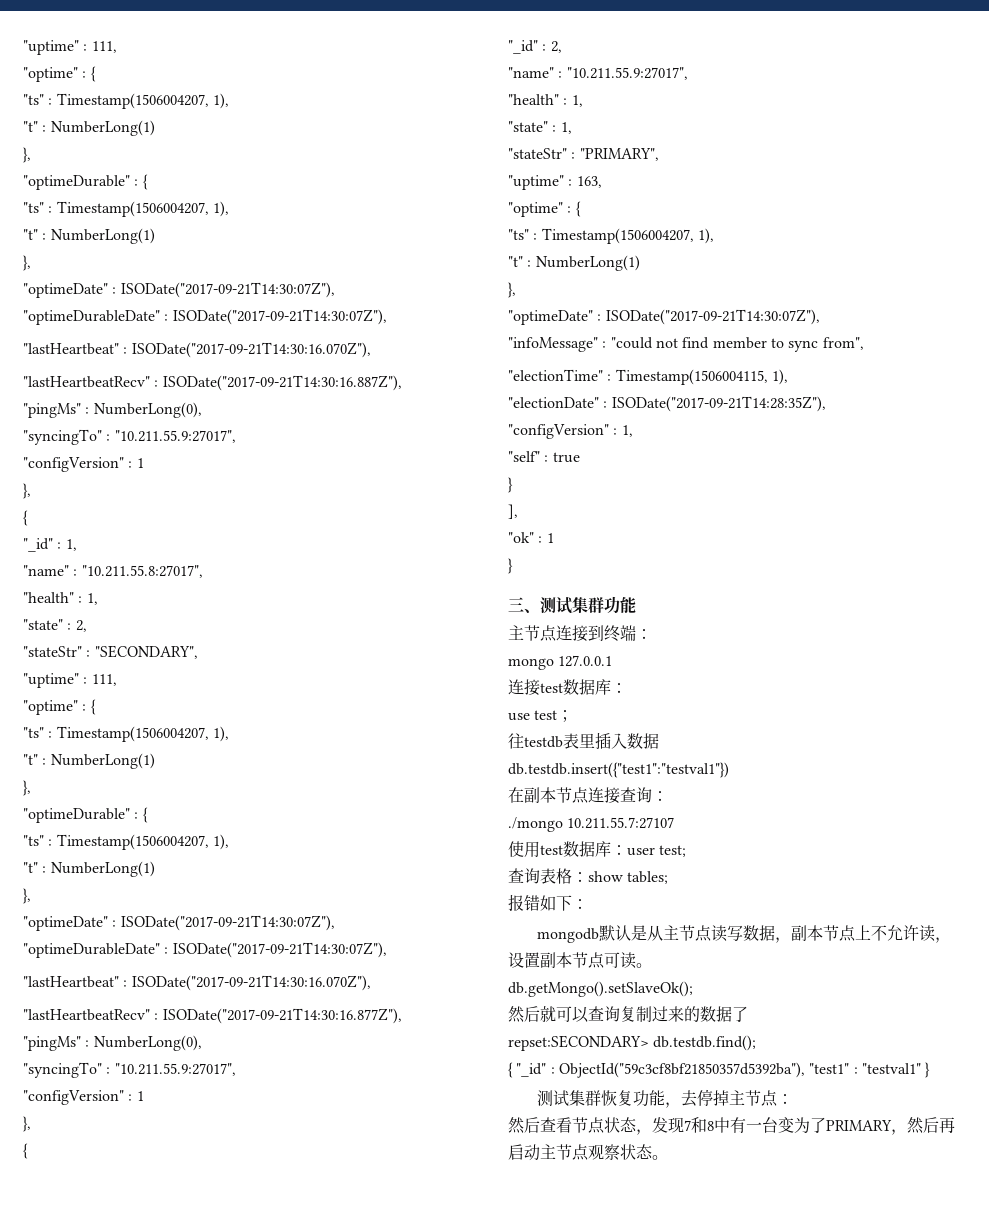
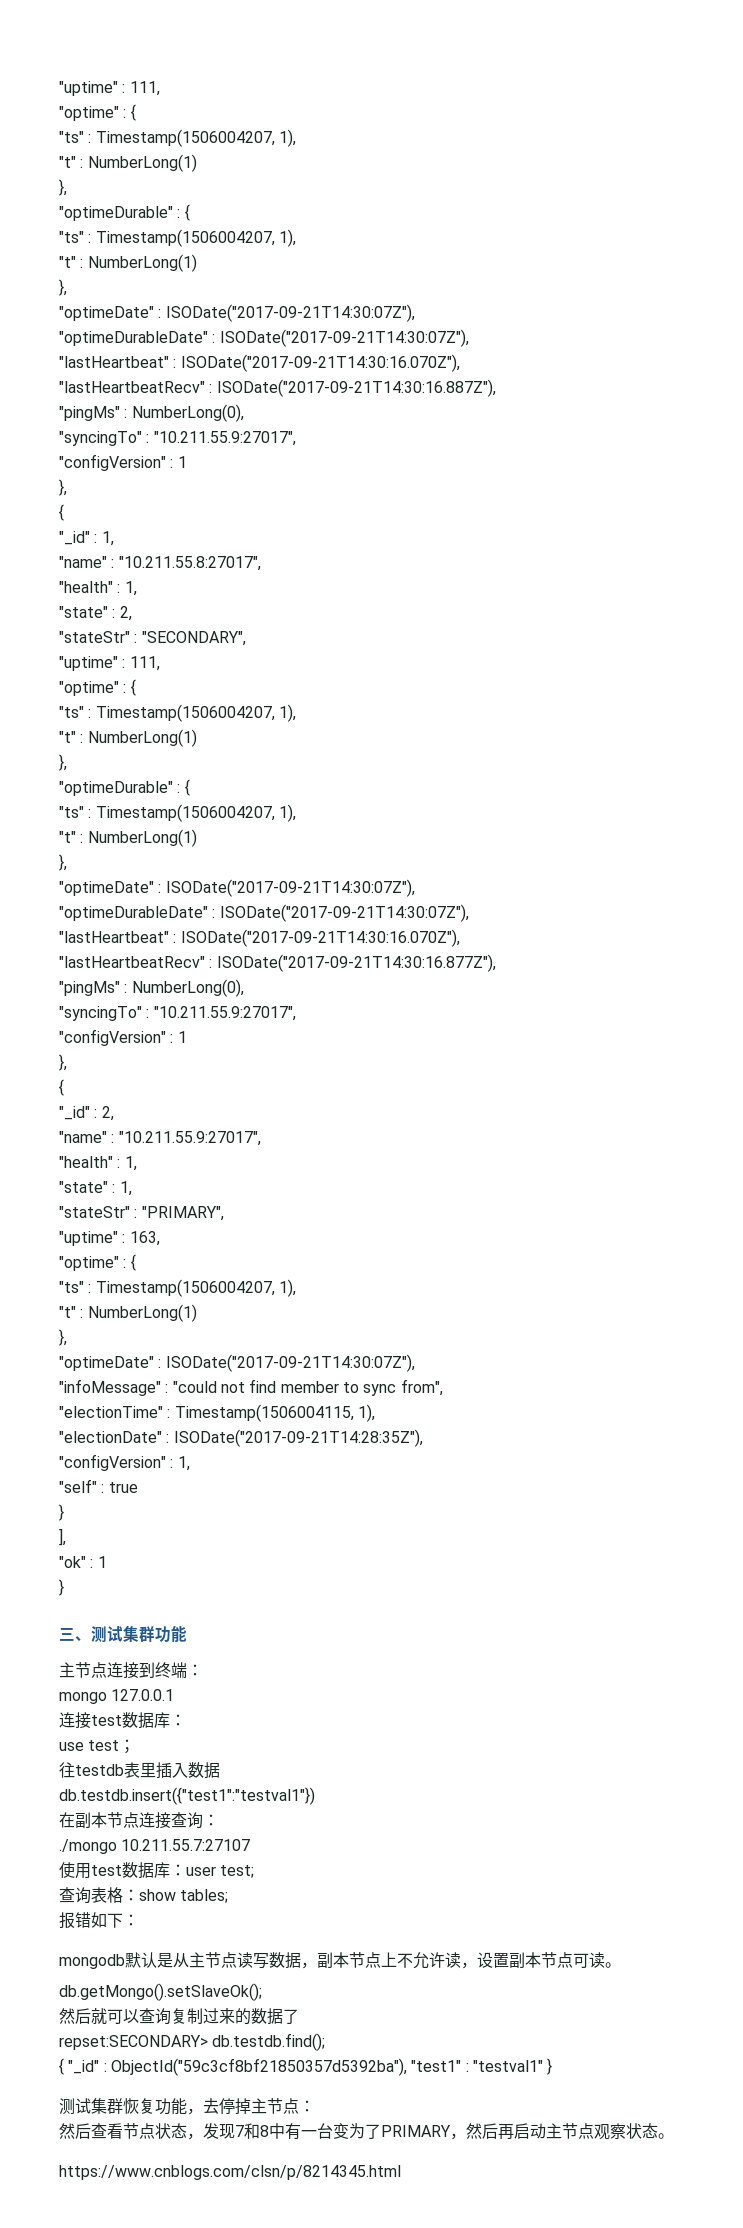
(668, 1157) none -> [59,2165,401,2180] // https://www.cnblogs.com/clsn/p/8214345.html

